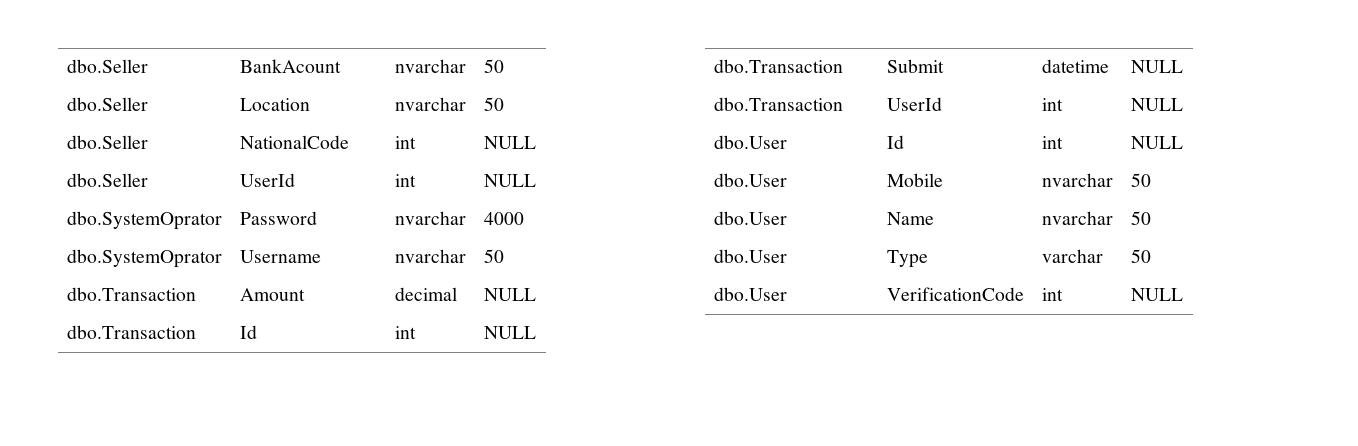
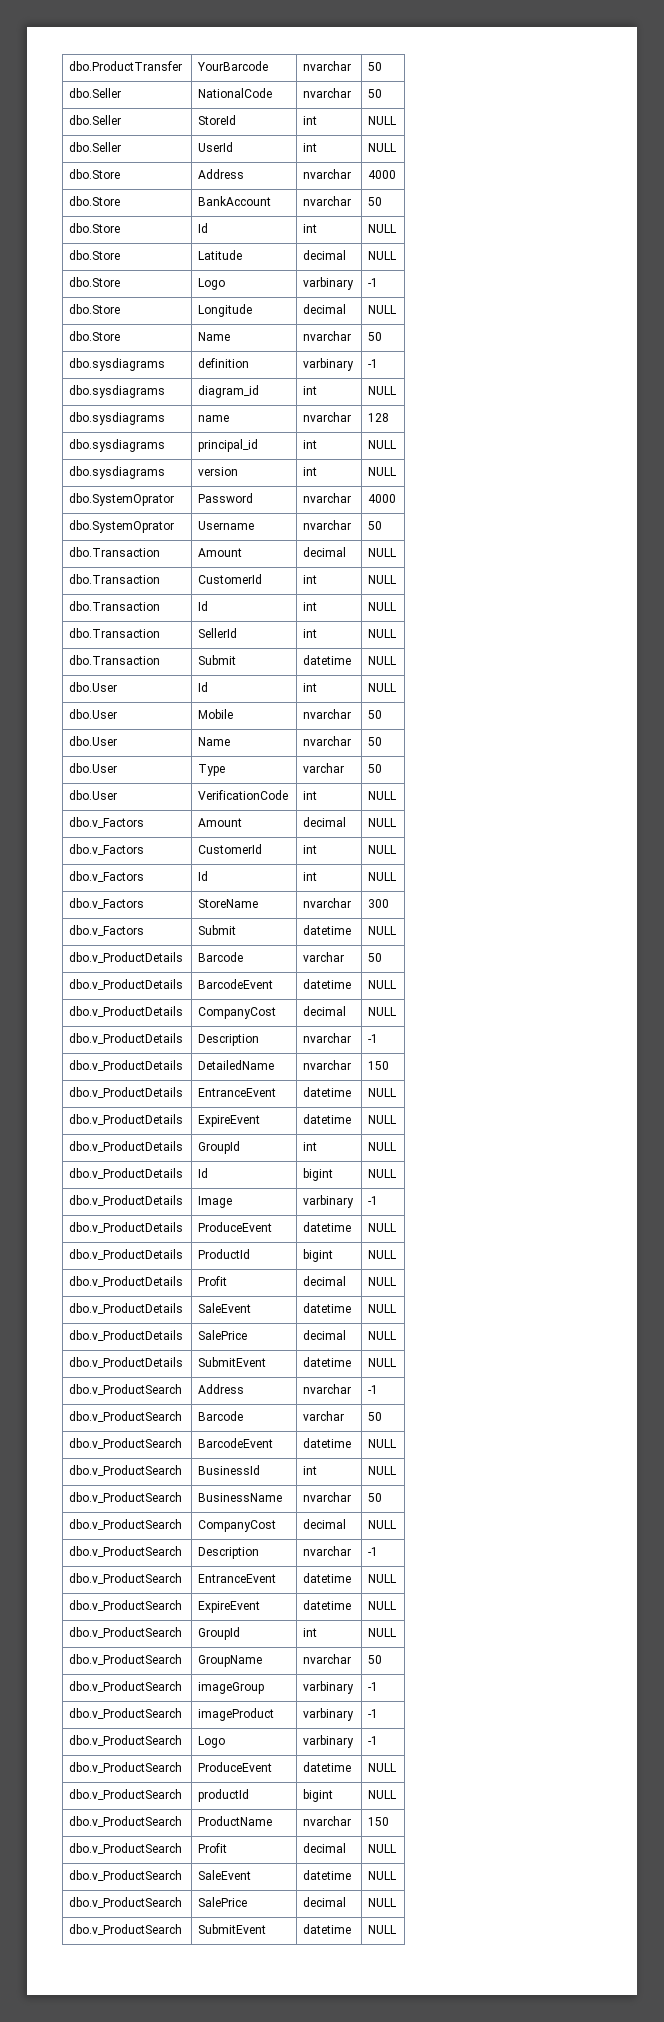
[66,59,148,73] [239,59,341,73] [394,59,466,73] [483,59,504,73] [66,97,148,111] [239,98,310,111] dbo.Seller | BankAcount | nvarchar | 50 // dbo.Seller | Location -> [69,61,183,71] [197,61,269,71] dbo.ProductTransfer | YourBarcode
(349, 142) none -> [303,88,352,98] [368,89,383,98] [69,115,122,125] [198,115,237,125] | nvarchar | 50 // dbo.Seller | StoreId
(536, 180) none -> [69,169,121,179] [198,169,245,179] [303,169,352,179] [368,170,397,179] [69,196,121,206] [198,196,272,206] [303,196,352,206] [368,197,383,206] [69,223,121,233] [198,223,209,233] [303,224,318,233] [368,224,397,233] [69,250,121,260] [198,250,243,260] [303,250,347,260] [368,251,397,260] [69,277,121,287] [198,278,226,290] [303,277,355,290] [368,278,379,287] [69,304,121,314] [198,304,253,317] [303,304,347,314] [368,305,397,314] [69,331,121,341] [198,332,231,341] [303,331,352,341] [368,332,383,341] [69,358,166,371] [198,358,250,368] [303,358,355,371] [368,359,379,368] [69,385,166,398] [198,385,260,398] [303,386,318,395] [368,386,397,395] [69,412,166,425] [198,415,230,422] [303,412,352,422] [368,413,390,422] [69,439,166,452] [198,439,259,452] [303,440,318,449] [368,440,397,449] [69,466,166,479] [198,467,239,476] [303,467,318,476] [368,467,397,476] // dbo.Store | Address | nvarchar | 4000 // dbo.Store | BankAccount | nvarchar | 50 // dbo.Store | Id | int | NULL // dbo.Store | Latitude | decimal | NULL // dbo.Store | Logo | varbinary | -1 // dbo.Store | Longitude | decimal | NULL // dbo.Store | Name | nvarchar | 50 // dbo.sysdiagrams | definition | varbinary | -1 // dbo.sysdiagrams | diagram_id | int | NULL // dbo.sysdiagrams | name | nvarchar | 128 // dbo.sysdiagrams | principal_id | int | NULL // dbo.sysdiagrams | version | int | NULL
(536, 294) none -> [69,574,161,584] [198,574,263,584] [303,575,318,584] [368,575,397,584] // dbo.Transaction | CustomerId | int | NULL
(536, 332) none -> [69,628,161,638] [198,628,238,638] [303,629,318,638] [368,629,397,638] // dbo.Transaction | SellerId | int | NULL
[713,97,843,111] [886,97,942,111] [1041,98,1063,111] [1130,98,1183,111] // dbo.Transaction | UserId | int | NULL -> (397, 660) none
(1183, 294) none -> [69,817,145,828] [198,818,243,827] [303,817,347,827] [368,818,397,827] [69,844,145,855] [198,844,263,854] [303,845,318,854] [368,845,397,854] [69,871,145,882] [198,871,209,881] [303,872,318,881] [368,872,397,881] [69,898,145,909] [198,899,259,908] [303,898,352,908] [368,899,390,908] [69,925,145,936] [198,925,237,935] [303,925,352,935] [368,926,397,935] [69,952,184,963] [198,952,244,962] [303,952,345,962] [368,953,383,962] [69,979,184,990] [198,979,274,989] [303,979,352,989] [368,980,397,989] [69,1006,184,1017] [198,1007,277,1019] [303,1006,347,1016] [368,1007,397,1016] [69,1033,184,1044] [198,1034,260,1046] [303,1033,352,1043] [368,1034,379,1043] [69,1060,184,1071] [198,1060,275,1070] [303,1060,352,1070] [368,1061,390,1070] [69,1087,184,1098] [198,1088,277,1097] [303,1087,352,1097] [368,1088,397,1097] [69,1114,184,1125] [198,1115,261,1127] [303,1114,352,1124] [368,1115,397,1124] [69,1141,184,1152] [198,1141,241,1154] [303,1142,318,1151] [368,1142,397,1151] [69,1168,184,1179] [198,1168,209,1178] [303,1168,334,1181] [368,1169,397,1178] [69,1195,184,1206] [198,1196,233,1208] [303,1195,355,1208] [368,1196,379,1205] [69,1222,184,1233] [198,1222,273,1232] [303,1222,352,1232] [368,1223,397,1232] [69,1249,184,1260] [198,1249,251,1259] [303,1249,334,1262] [368,1250,397,1259] [69,1276,184,1287] [198,1276,228,1286] [303,1276,347,1286] [368,1277,397,1286] [69,1303,184,1314] [198,1303,252,1313] [303,1303,352,1313] [368,1304,397,1313] [69,1330,184,1341] [198,1330,248,1340] [303,1330,347,1340] [368,1331,397,1340] [69,1357,184,1368] [198,1357,267,1367] [303,1357,352,1367] [368,1358,397,1367] [69,1384,183,1395] [198,1384,245,1394] [303,1384,352,1394] [368,1385,379,1394] [69,1411,183,1422] [198,1411,244,1421] [303,1411,345,1421] [368,1412,383,1421] [69,1438,183,1449] [198,1438,274,1448] [303,1438,352,1448] [368,1439,397,1448] [69,1465,183,1476] [198,1465,261,1475] [303,1466,318,1475] [368,1466,397,1475] [69,1492,183,1503] [198,1493,283,1502] [303,1492,352,1502] [368,1493,383,1502] [69,1519,183,1530] [198,1520,277,1532] [303,1519,347,1529] [368,1520,397,1529] [69,1546,183,1557] [198,1547,260,1559] [303,1546,352,1556] [368,1547,379,1556] [69,1573,183,1584] [198,1574,277,1583] [303,1573,352,1583] [368,1574,397,1583] [69,1600,183,1611] [198,1601,261,1613] [303,1600,352,1610] [368,1601,397,1610] [69,1627,183,1638] [198,1627,241,1640] [303,1628,318,1637] [368,1628,397,1637] [69,1654,183,1665] [198,1655,263,1667] [303,1654,352,1664] [368,1655,383,1664] [69,1681,183,1692] [198,1682,265,1694] [303,1681,355,1694] [368,1682,379,1691] [69,1708,183,1719] [198,1708,275,1721] [303,1708,355,1721] [368,1709,379,1718] [69,1735,183,1746] [198,1736,226,1748] [303,1735,355,1748] [368,1736,379,1745] [69,1762,183,1773] [198,1762,273,1772] [303,1762,352,1772] [368,1763,397,1772] [69,1789,183,1800] [198,1789,250,1802] [303,1789,334,1802] [368,1790,397,1799] [69,1816,183,1827] [198,1816,273,1826] [303,1816,352,1826] [368,1817,390,1826] [69,1843,183,1854] [198,1843,228,1853] [303,1843,347,1853] [368,1844,397,1853] [69,1870,183,1881] [198,1870,252,1880] [303,1870,352,1880] [368,1871,397,1880] [69,1897,183,1908] [198,1897,248,1907] [303,1897,347,1907] [368,1898,397,1907] [69,1924,183,1935] [198,1924,267,1934] [303,1924,352,1934] [368,1925,397,1934] // dbo.v_Factors | Amount | decimal | NULL // dbo.v_Factors | CustomerId | int | NULL // dbo.v_Factors | Id | int | NULL // dbo.v_Factors | StoreName | nvarchar | 300 // dbo.v_Factors | Submit | datetime | NULL // dbo.v_ProductDetails | Barcode | varchar | 50 // dbo.v_ProductDetails | BarcodeEvent | datetime | NULL // dbo.v_ProductDetails | CompanyCost | decimal | NULL // dbo.v_ProductDetails | Description | nvarchar | -1 // dbo.v_ProductDetails | DetailedName | nvarchar | 150 // dbo.v_ProductDetails | EntranceEvent | datetime | NULL // dbo.v_ProductDetails | ExpireEvent | datetime | NULL // dbo.v_ProductDetails | GroupId | int | NULL // dbo.v_ProductDetails | Id | bigint | NULL // dbo.v_ProductDetails | Image | varbinary | -1 // dbo.v_ProductDetails | ProduceEvent | datetime | NULL // dbo.v_ProductDetails | ProductId | bigint | NULL // dbo.v_ProductDetails | Profit | decimal | NULL // dbo.v_ProductDetails | SaleEvent | datetime | NULL // dbo.v_ProductDetails | SalePrice | decimal | NULL // dbo.v_ProductDetails | SubmitEvent | datetime | NULL // dbo.v_ProductSearch | Address | nvarchar | -1 // dbo.v_ProductSearch | Barcode | varchar | 50 // dbo.v_ProductSearch | BarcodeEvent | datetime | NULL // dbo.v_ProductSearch | BusinessId | int | NULL // dbo.v_ProductSearch | BusinessName | nvarchar | 50 // dbo.v_ProductSearch | CompanyCost | decimal | NULL // dbo.v_ProductSearch | Description | nvarchar | -1 // dbo.v_ProductSearch | EntranceEvent | datetime | NULL // dbo.v_ProductSearch | ExpireEvent | datetime | NULL // dbo.v_ProductSearch | GroupId | int | NULL // dbo.v_ProductSearch | GroupName | nvarchar | 50 // dbo.v_ProductSearch | imageGroup | varbinary | -1 // dbo.v_ProductSearch | imageProduct | varbinary | -1 // dbo.v_ProductSearch | Logo | varbinary | -1 // dbo.v_ProductSearch | ProduceEvent | datetime | NULL // dbo.v_ProductSearch | productId | bigint | NULL // dbo.v_ProductSearch | ProductName | nvarchar | 150 // dbo.v_ProductSearch | Profit | decimal | NULL // dbo.v_ProductSearch | SaleEvent | datetime | NULL // dbo.v_ProductSearch | SalePrice | decimal | NULL // dbo.v_ProductSearch | SubmitEvent | datetime | NULL

